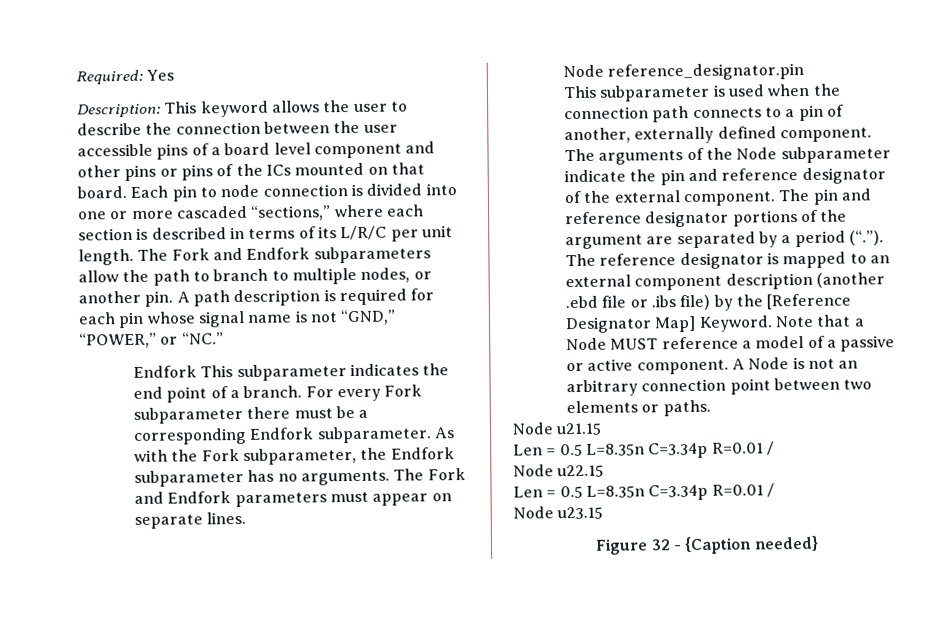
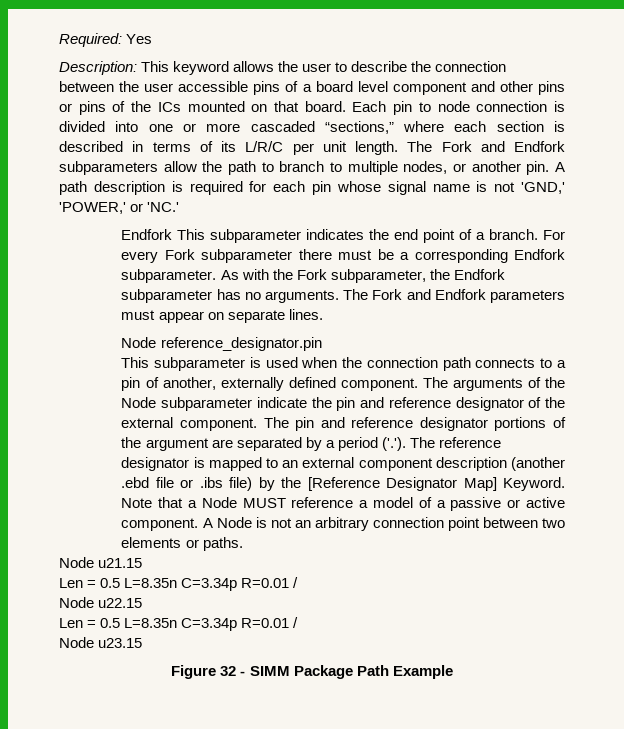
[340,309,397,326] [79,332,224,349] “GND,” “POWER,” or “NC.” -> [521,182,565,194] [59,202,180,214] 'GND,' 'POWER,' or 'NC.'
[848,230,884,246] (“.”). -> [381,437,406,451] ('.').
[684,535,819,555] {Caption needed} -> [249,665,453,679] SIMM Package Path Example

